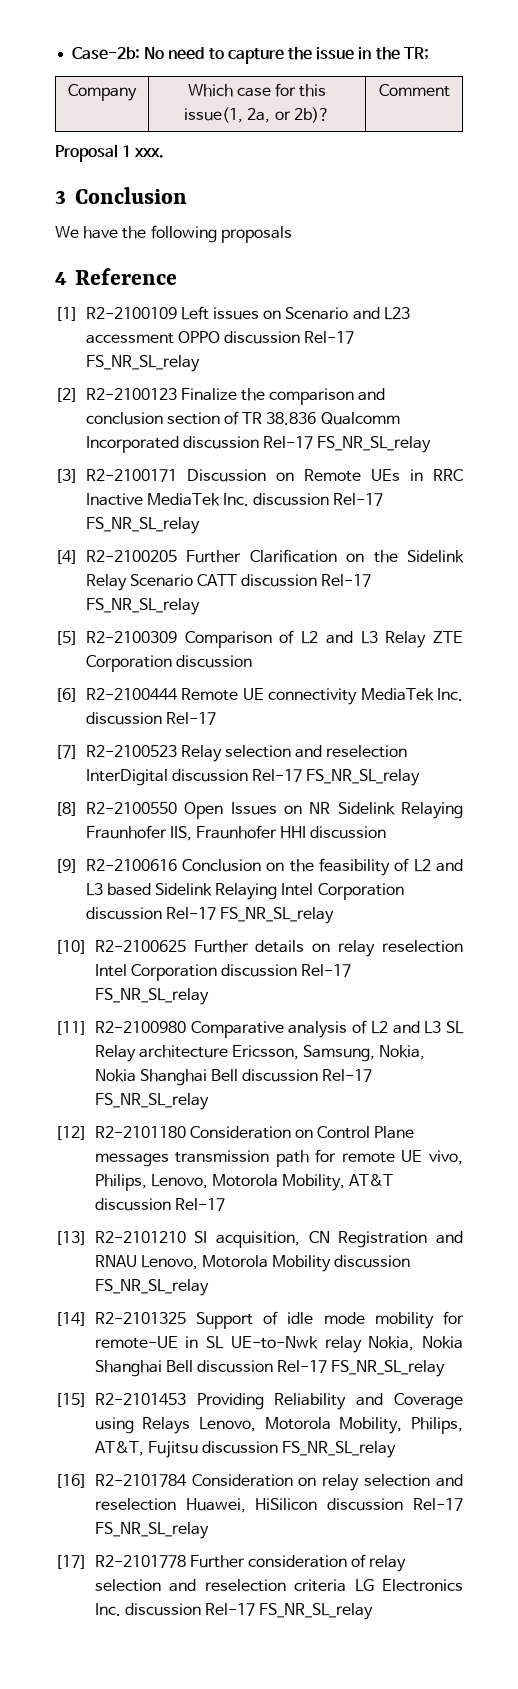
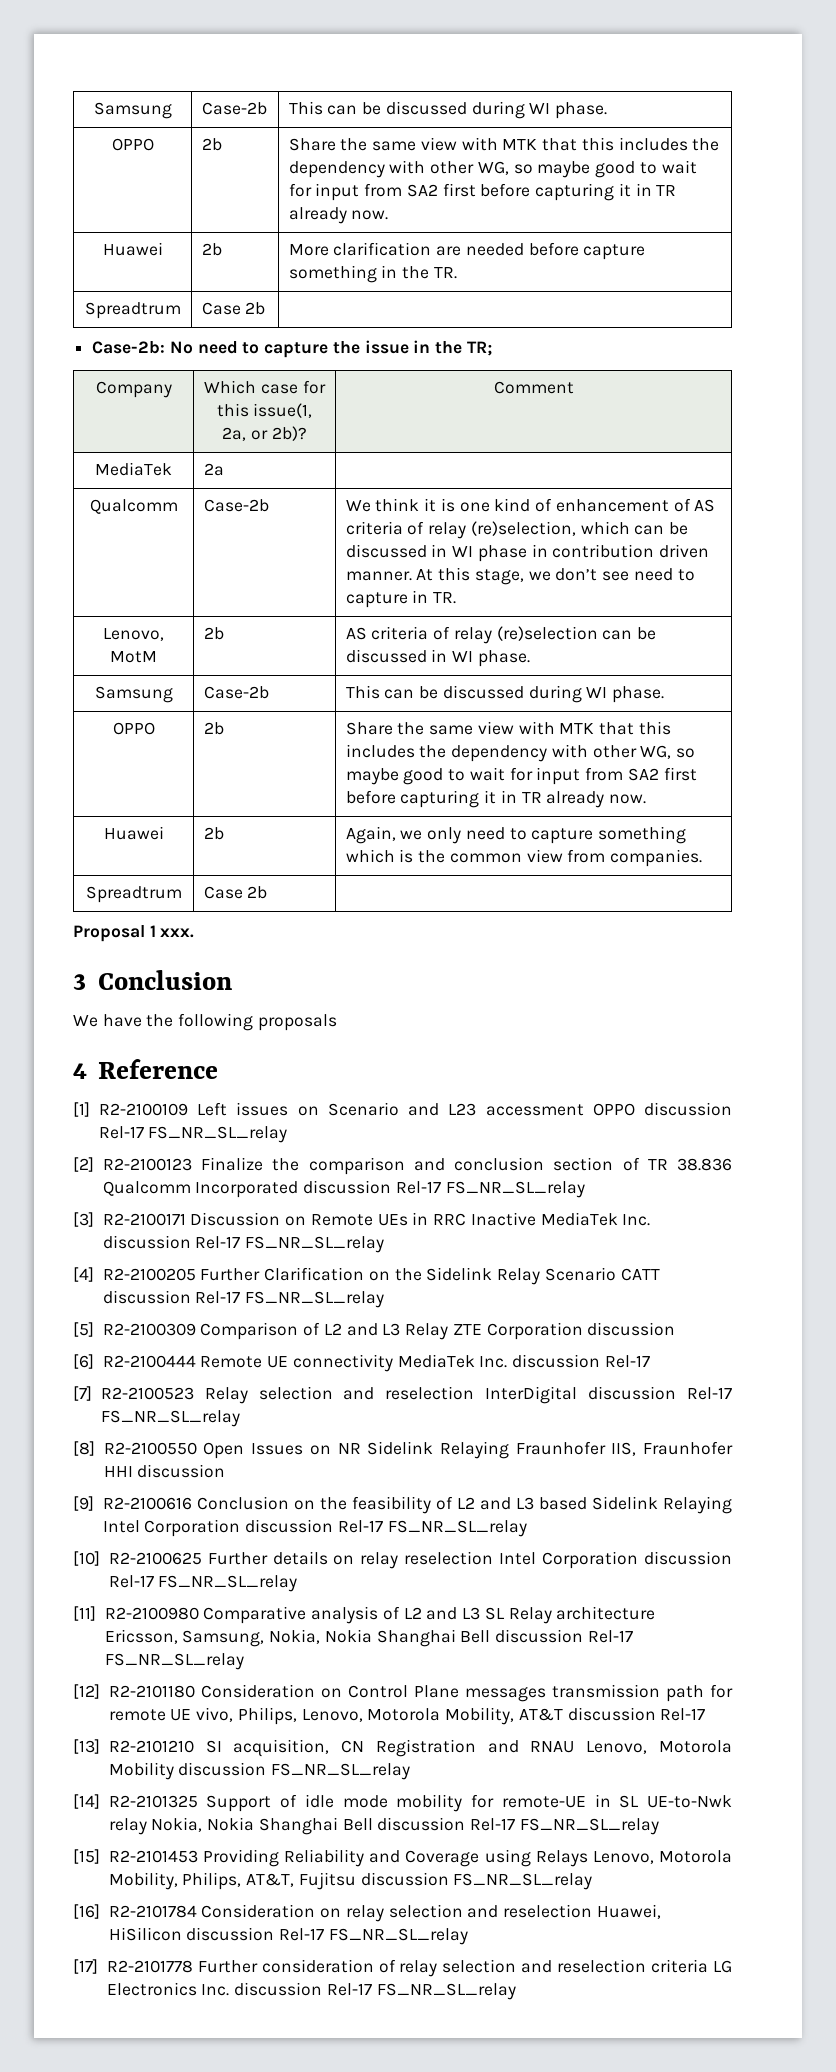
(72, 53) none -> [93,102,172,119] [201,102,267,115] [288,101,608,119] [111,138,154,151] [201,138,222,151] [288,137,720,151] [288,160,697,178] [288,183,677,201] [288,207,389,224] [102,242,163,256] [201,243,222,256] [288,242,646,260] [288,265,457,283] [84,302,181,319] [201,302,266,315] Samsung | Case-2b | This can be discussed during WI phase. // OPPO | 2b | Share the same view with MTK that this includes the dependency with other WG, so maybe good to wait for input from SA2 first before capturing it in TR already now. // Huawei | 2b | More clarification are needed before capture something in the TR. // Spreadtrum | Case 2b | //
(450, 90) none -> [95,462,172,476] [203,463,224,476] [89,499,178,514] [203,499,269,512] [345,498,716,512] [345,521,689,539] [345,544,710,562] [345,567,695,585] [345,590,457,608] [103,628,164,641] [110,651,157,663] [203,627,224,640] [345,626,657,644] [345,649,530,667] [94,686,173,703] [203,686,269,699] [345,685,665,703] [112,722,155,735] [203,722,224,735] [345,721,671,735] [345,744,696,762] [345,767,697,785] [345,790,647,808] [103,826,164,840] [203,827,224,840] [345,826,687,844] [345,849,703,867] [85,886,182,903] [203,886,268,899] // MediaTek | 2a | // Qualcomm | Case-2b | We think it is one kind of enhancement of AS criteria of relay (re)selection, which can be discussed in WI phase in contribution driven manner. At this stage, we don’t see need to capture in TR. // Lenovo, MotM | 2b | AS criteria of relay (re)selection can be discussed in WI phase. // Samsung | Case-2b | This can be discussed during WI phase. // OPPO | 2b | Share the same view with MTK that this includes the dependency with other WG, so maybe good to wait for input from SA2 first before capturing it in TR already now. // Huawei | 2b | Again, we only need to capture something which is the common view from companies. // Spreadtrum | Case 2b |

